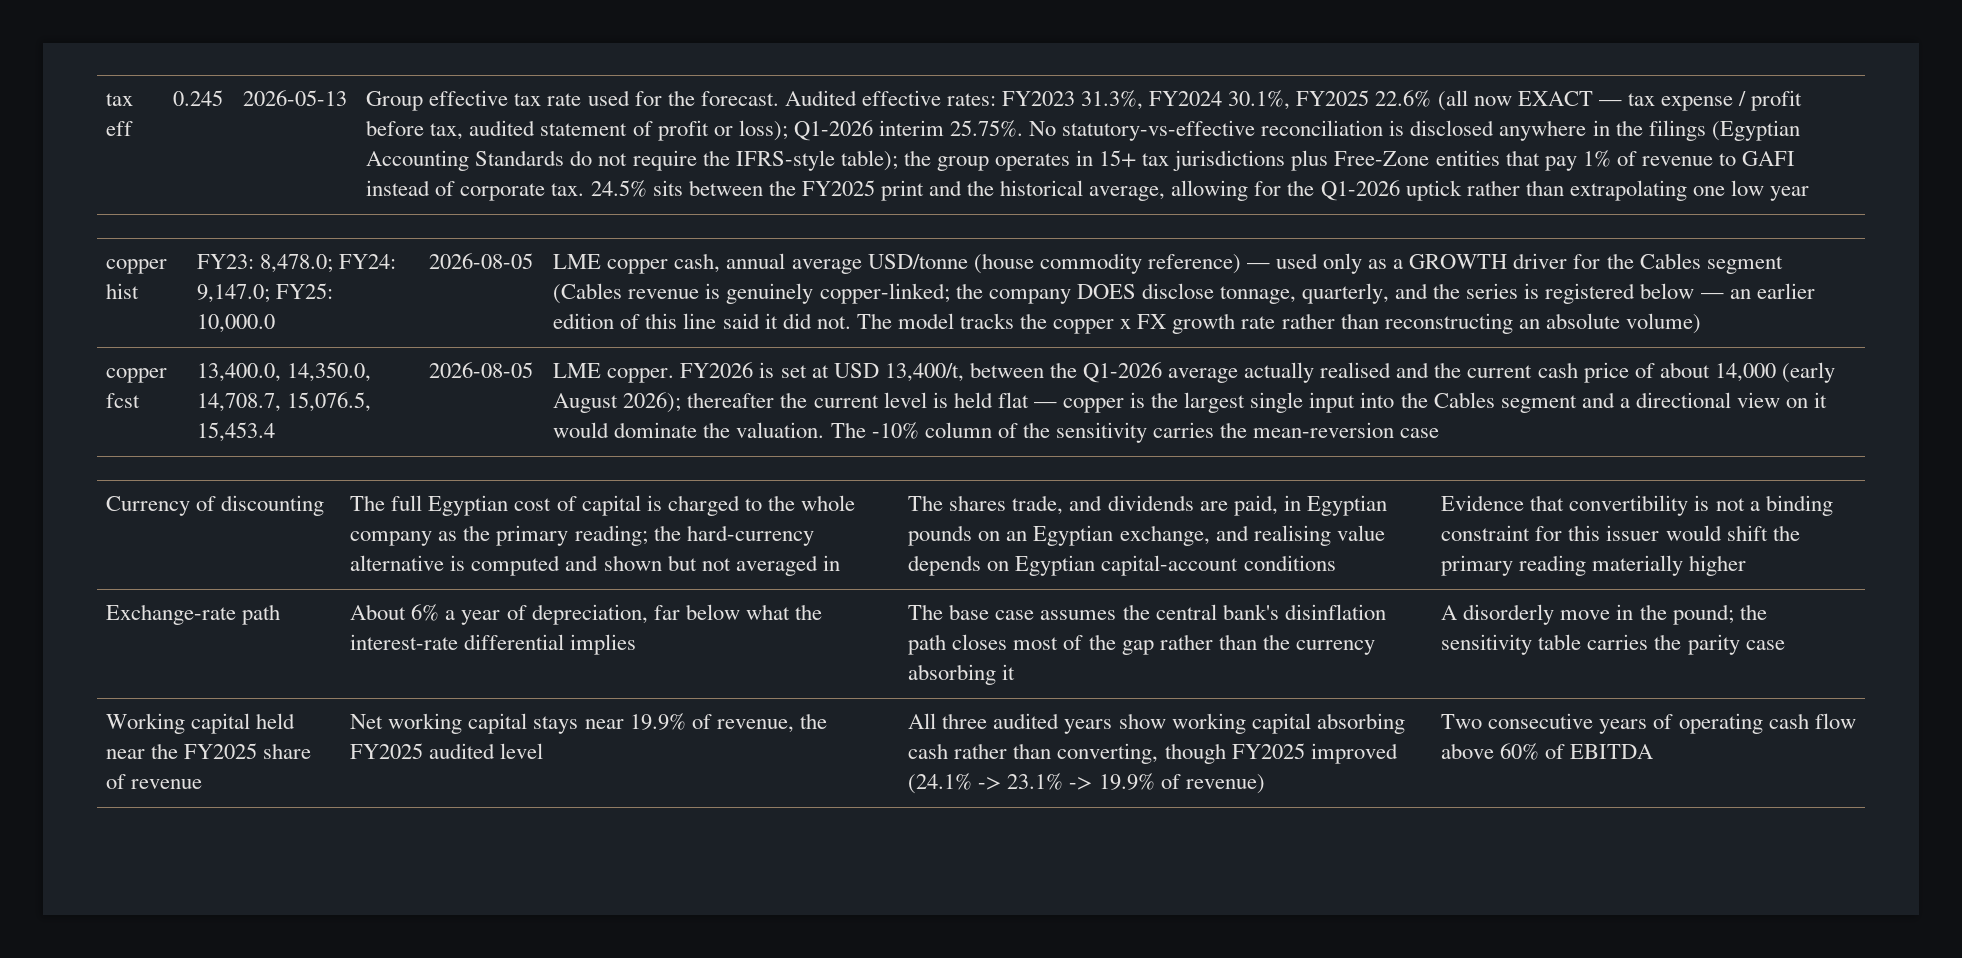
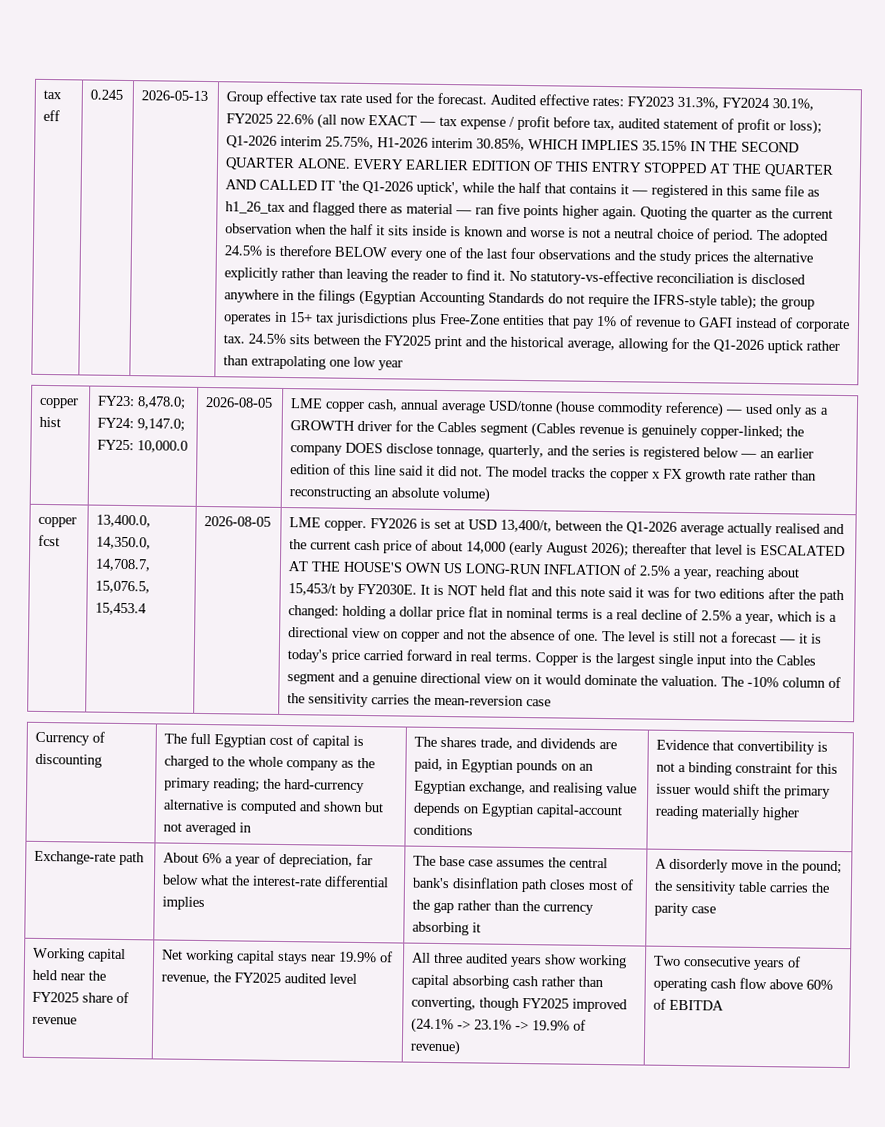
[950,120,1024,137] 25.75%. -> [324,136,799,153] [224,157,834,177] [224,179,820,199] [224,201,833,221] [224,223,829,244] [223,244,813,265] [223,267,506,283] 25.75%, H1-2026 interim 30.85%, WHICH IMPLIES 35.15% IN THE SECOND QUARTER ALONE. EVERY EARLIER EDITION OF THIS ENTRY STOPPED AT THE QUARTER AND CALLED IT 'the Q1-2026 uptick', while the half that contains it — registered in this same file as h1_26_tax and flagged there as material — ran five points higher again. Quoting the quarter as the current observation when the half it sits inside is known and worse is not a neutral choice of period. The adopted 24.5% is therefore BELOW every one of the last four observations and the study prices the alternative explicitly rather than leaving the reader to find it.
[780,392,1125,413] the current level is held flat — copper -> [689,544,845,557] [287,561,799,581] [287,583,845,604] [287,605,837,625] [287,627,822,644] [286,649,578,666] that level is ESCALATED AT THE HOUSE'S OWN US LONG-RUN INFLATION of 2.5% a year, reaching about 15,453/t by FY2030E. It is NOT held flat and this note said it was for two editions after the path changed: holding a dollar price flat in nominal terms is a real decline of 2.5% a year, which is a directional view on copper and not the absence of one. The level is still not a forecast — it is today's price carried forward in real terms. Copper
(1630, 403) none -> [371,672,417,686] genuine

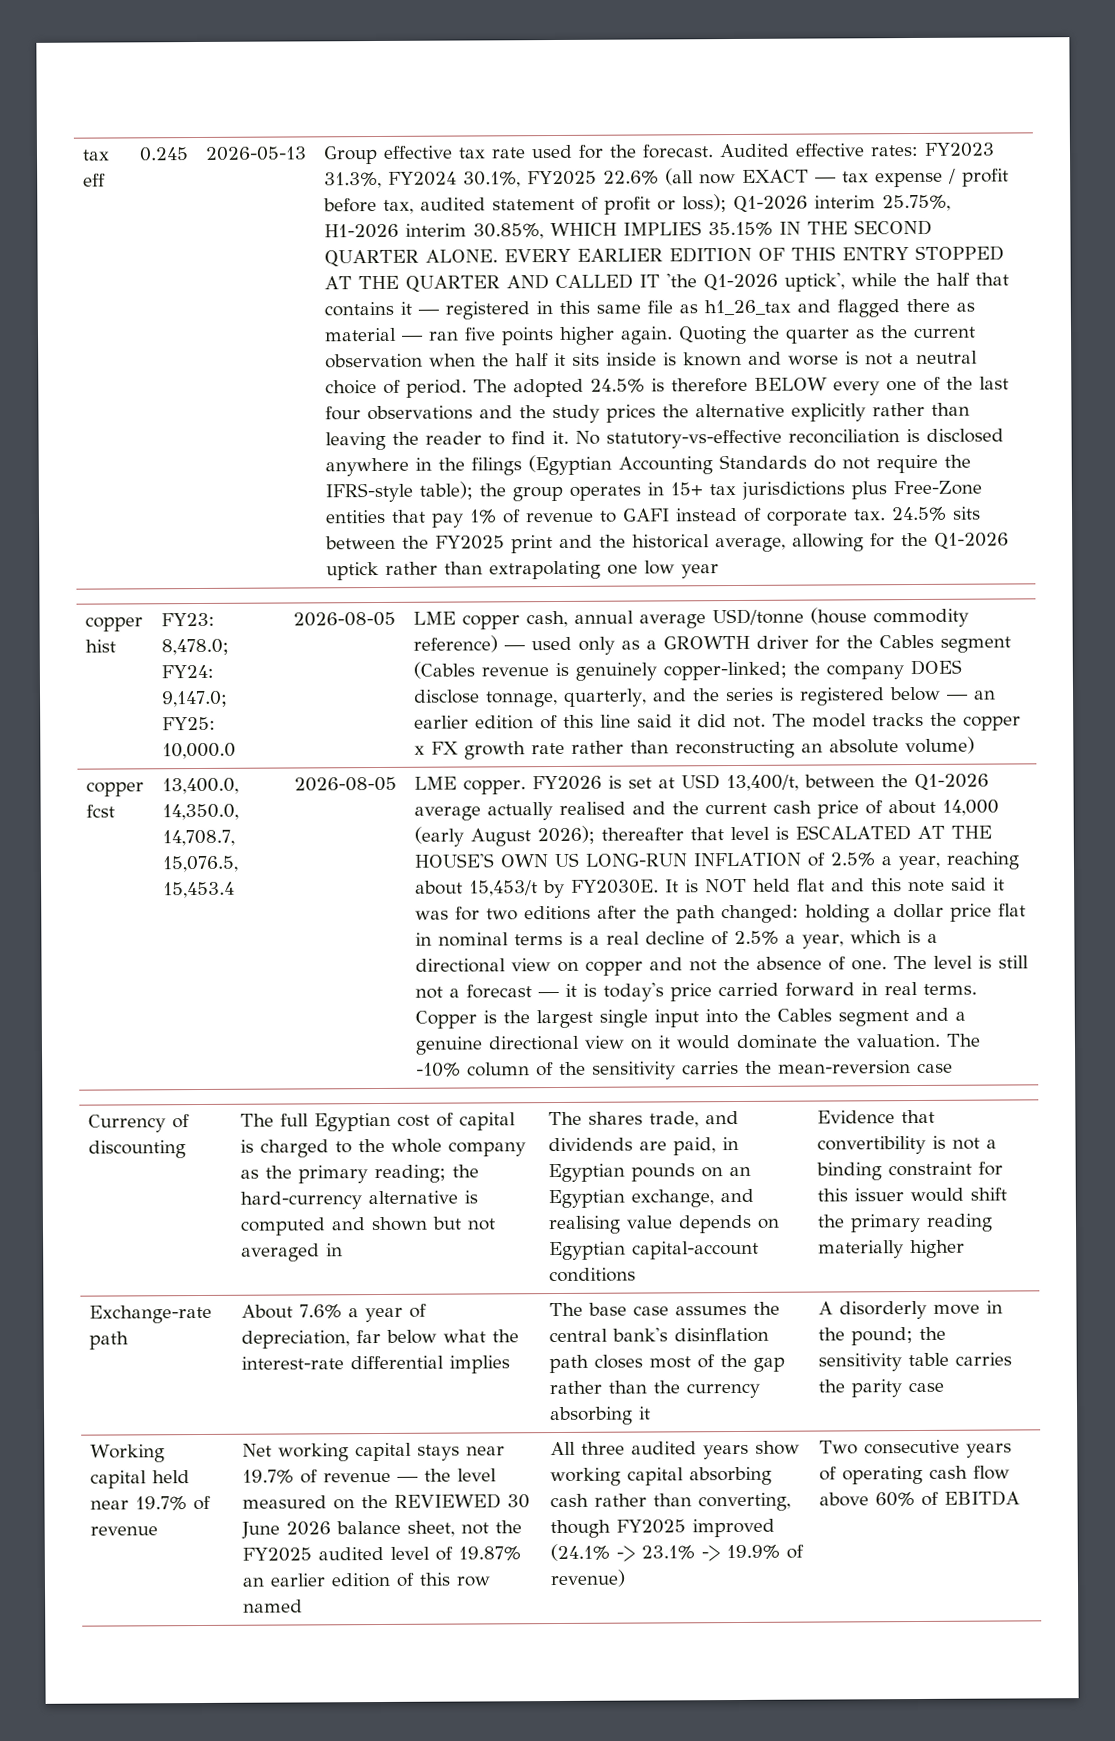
[201,852,222,864] 6% -> [298,1304,342,1319] 7.6%
[87,970,106,981] [31,991,113,1003] the FY2025 share -> [134,1496,187,1511] 19.7%
[337,951,393,963] [160,972,357,985] 19.9% of revenue, the FY2025 audited level -> [241,1468,497,1484] [241,1493,530,1510] [240,1520,522,1539] [241,1546,521,1562] [241,1572,490,1588] [242,1599,303,1613] 19.7% of revenue — the level measured on the REVIEWED 30 June 2026 balance sheet, not the FY2025 audited level of 19.87% an earlier edition of this row named

